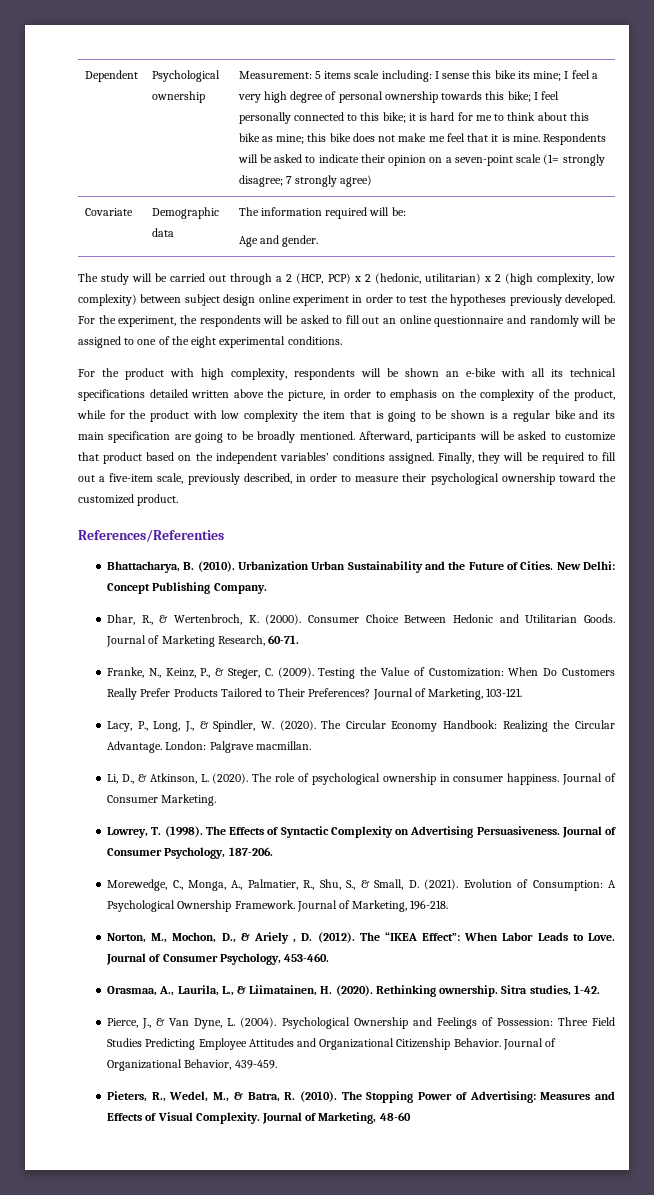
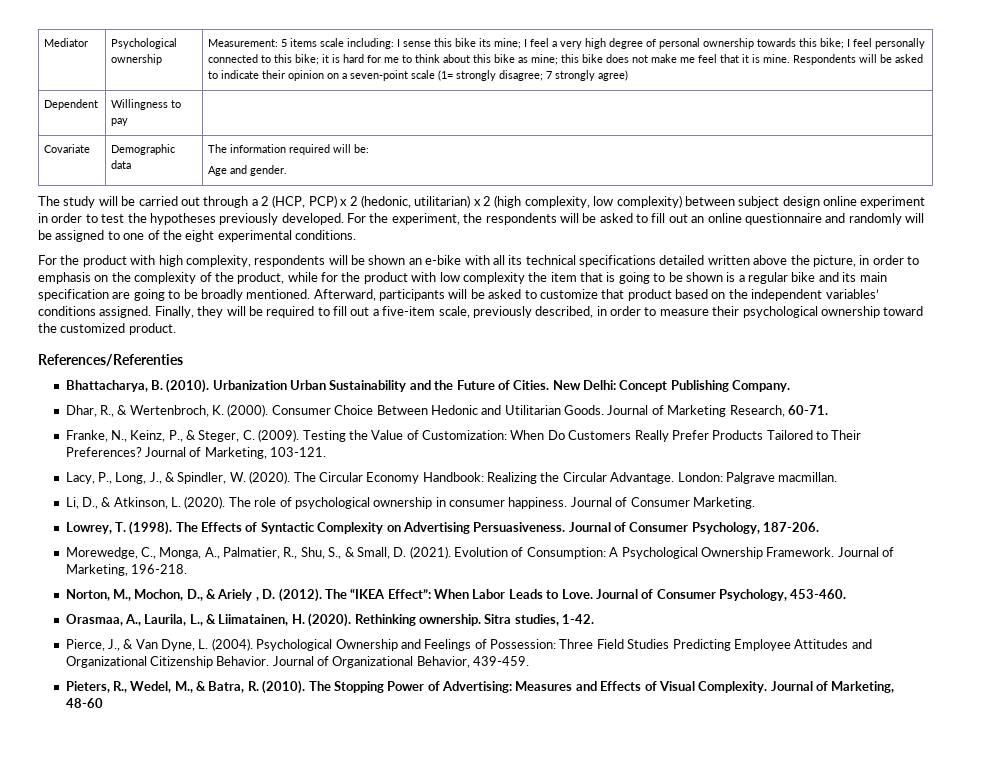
[84,70,138,82] Dependent -> [44,38,89,47] Mediator
(373, 181) none -> [44,99,99,110] [111,99,182,110] [111,118,129,126] // Dependent | Willingness to pay |

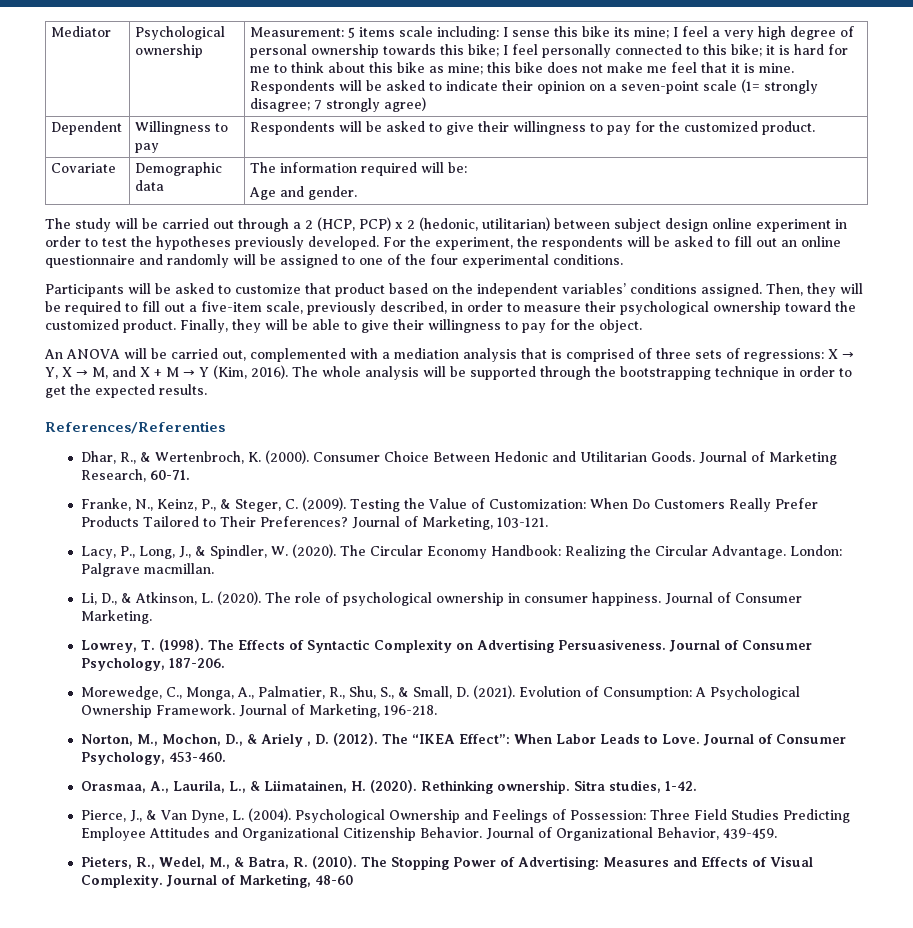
(129, 122) none -> [250,121,816,135] Respondents will be asked to give their willingness to pay for the customized product.
[473,195,682,208] x 2 (high complexity, low complexity) -> (550, 224) none
[185,230,215,242] eight -> [430,254,458,265] four
[38,255,919,267] [38,272,887,284] [38,289,445,301] For the product with high complexity, respondents will be shown an e-bike with all its technical specifications detailed written above the picture, in order to emphasis on the complexity of the product, while for the product with low complexity the item that is going to be shown is a regular bike and its main specification are going to be broadly mentioned. Afterward, participants -> [45,284,124,297] Participants
[154,306,194,318] Finally, -> [766,283,803,296] Then,
[38,354,183,366] [65,379,791,393] // References/Referenties // Bhattacharya, B. (2010). Urbanization Urban Sustainability and the Future of Cities. New Delhi: Concept Publishing Company. -> [180,319,642,333] [44,348,854,362] [45,365,852,380] [45,384,207,398] [45,421,225,434] Finally, they will be able to give their willingness to pay for the object. // An ANOVA will be carried out, complemented with a mediation analysis that is comprised of three sets of regressions: X → Y, X → M, and X + M → Y (Kim, 2016). The whole analysis will be supported through the bootstrapping technique in order to get the expected results. // References/Referenties

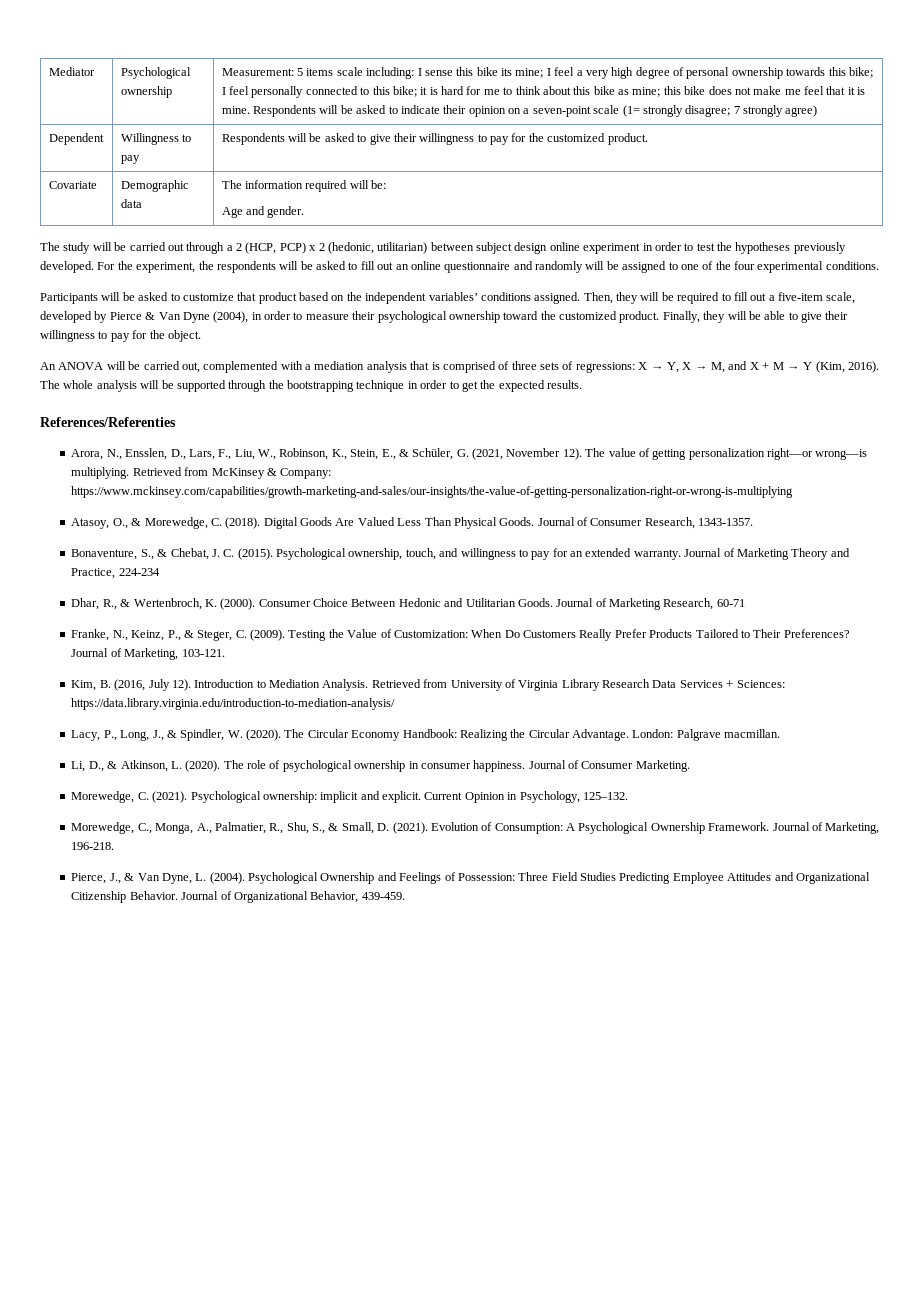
[307,301,447,315] previously described, -> [40,311,249,323] developed by Pierce & Van Dyne (2004),
(225, 427) none -> [71,448,868,460] [71,467,332,479] [71,486,794,498] [71,517,754,529] [71,548,850,560] [71,568,160,579] // Arora, N., Ensslen, D., Lars, F., Liu, W., Robinson, K., Stein, E., & Schüler, G. (2021, November 12). The value of getting personalization right—or wrong—is multiplying. Retrieved from McKinsey & Company: https://www.mckinsey.com/capabilities/growth-marketing-and-sales/our-insights/the-value-of-getting-personalization-right-or-wrong-is-multiplying // Atasoy, O., & Morewedge, C. (2018). Digital Goods Are Valued Less Than Physical Goods. Journal of Consumer Research, 1343-1357. // Bonaventure, S., & Chebat, J. C. (2015). Psychological ownership, touch, and willingness to pay for an extended warranty. Journal of Marketing Theory and Practice, 224-234
[149,470,190,480] 60-71. -> [716,599,745,607] 60-71
(548, 522) none -> [71,679,785,691] [71,698,396,710] // Kim, B. (2016, July 12). Introduction to Mediation Analysis. Retrieved from University of Virginia Library Research Data Services + Sciences: https://data.library.virginia.edu/introduction-to-mediation-analysis/
[80,639,812,653] [80,658,225,671] Lowrey, T. (1998). The Effects of Syntactic Complexity on Advertising Persuasiveness. Journal of Consumer Psychology, 187-206. -> [71,791,628,803] Morewedge, C. (2021). Psychological ownership: implicit and explicit. Current Opinion in Psychology, 125–132.
[80,733,846,747] [80,752,226,765] [80,780,697,794] // Norton, M., Mochon, D., & Ariely , D. (2012). The “IKEA Effect”: When Labor Leads to Love. Journal of Consumer Psychology, 453-460. // Orasmaa, A., Laurila, L., & Liimatainen, H. (2020). Rethinking ownership. Sitra studies, 1-42. -> (115, 846) none
[80,856,813,870] [80,874,353,888] // Pieters, R., Wedel, M., & Batra, R. (2010). The Stopping Power of Advertising: Measures and Effects of Visual Complexity. Journal of Marketing, 48-60 -> (405, 896) none

